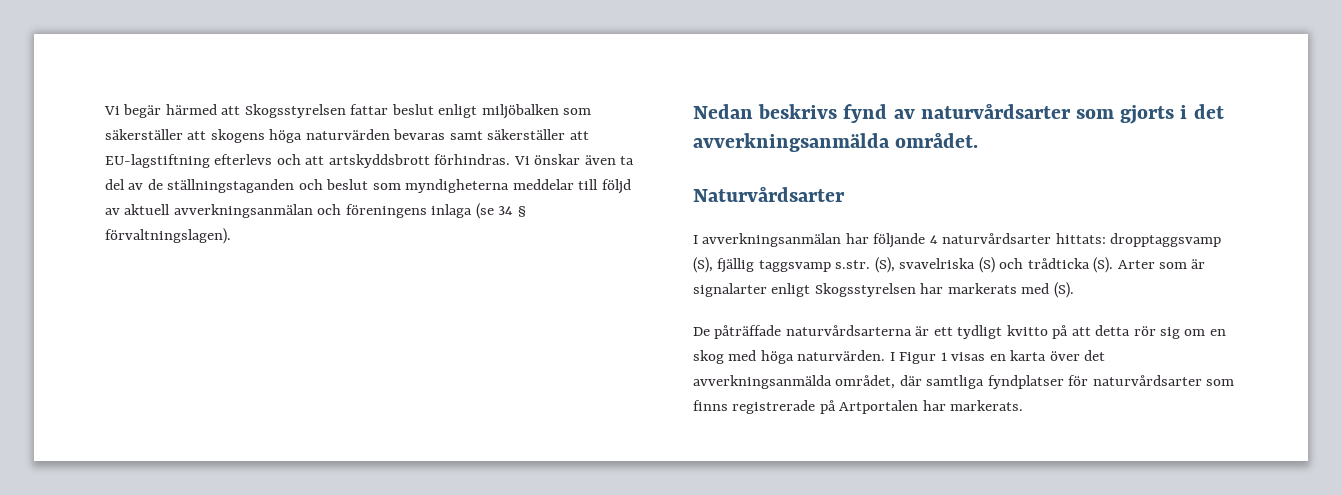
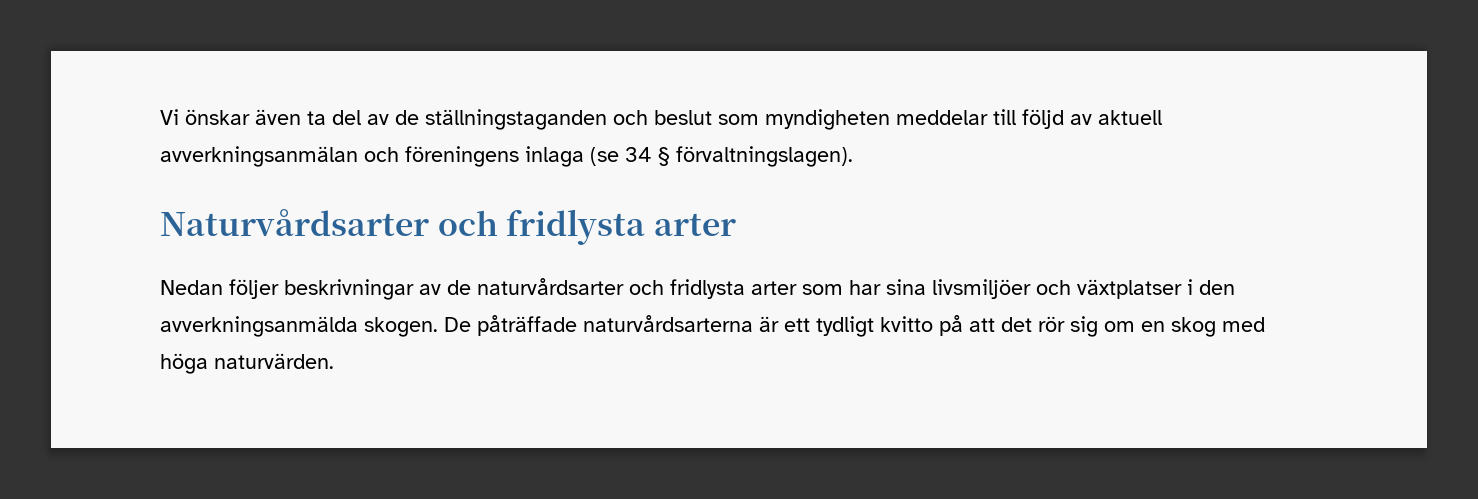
[104,104,592,119] [105,129,589,143] [105,154,530,168] Vi begär härmed att Skogsstyrelsen fattar beslut enligt miljöbalken som säkerställer att skogens höga naturvärden bevaras samt säkerställer att EU-lagstiftning efterlevs och att artskyddsbrott förhindras. Vi -> [160,109,179,125] Vi
[405,179,510,193] myndigheterna -> [765,109,890,130] myndigheten
[693,103,1224,124] [693,132,979,152] [693,186,845,202] [693,233,1222,248] [693,257,1206,273] [693,282,1074,298] Nedan beskrivs fynd av naturvårdsarter som gjorts i det avverkningsanmälda området. // Naturvårdsarter // I avverkningsanmälan har följande 4 naturvårdsarter hittats: dropptaggsvamp (S), fjällig taggsvamp s.str. (S), svavelriska (S) och trådticka (S). Arter som är signalarter enligt Skogsstyrelsen har markerats med (S). // -> [160,209,736,245] [160,278,1235,300] [160,316,438,337] Naturvårdsarter och fridlysta arter // Nedan följer beskrivningar av de naturvårdsarter och fridlysta arter som har sina livsmiljöer och växtplatser i den avverkningsanmälda skogen.
[1095,325,1131,336] detta -> [1001,317,1032,332] det
[889,350,1106,364] [693,375,1235,389] [693,400,1024,414] I Figur 1 visas en karta över det avverkningsanmälda området, där samtliga fyndplatser för naturvårdsarter som finns registrerade på Artportalen har markerats. -> (334, 361) none

